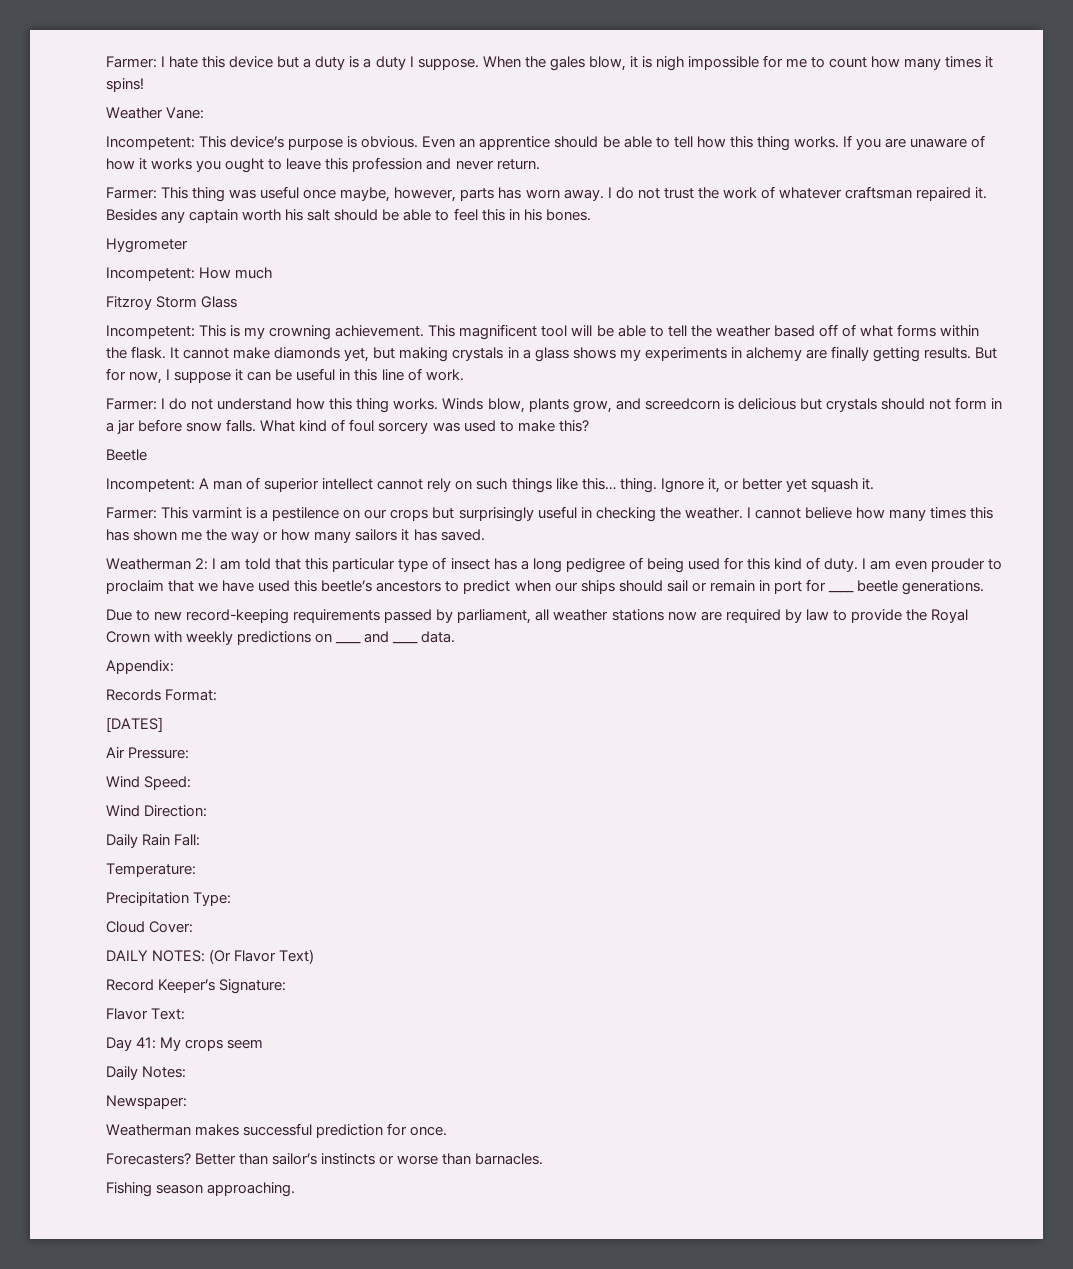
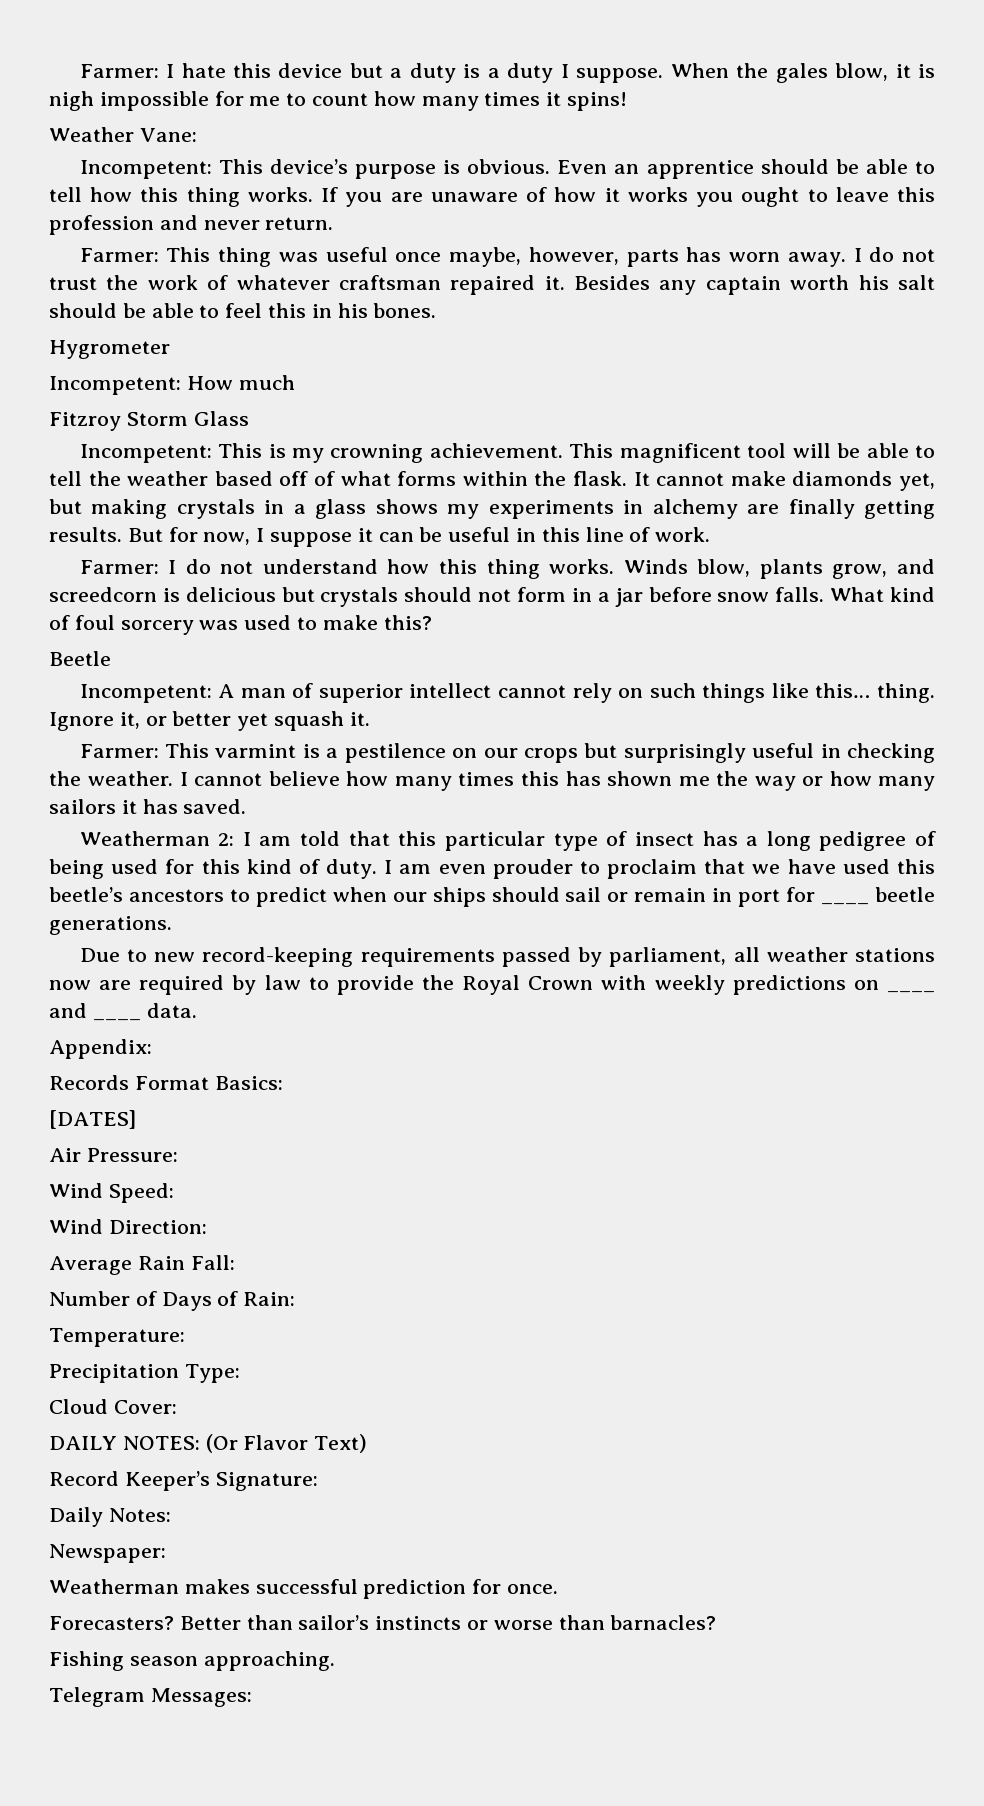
[165,689,218,701] Format: -> [134,1076,283,1090] Format Basics:
[106,834,138,848] Daily -> [49,1256,132,1275] Average
(201, 840) none -> [49,1291,296,1311] // Number of Days of Rain:
[106,1008,186,1020] [106,1037,264,1051] // Flavor Text: // Day 41: My crops seem -> (318, 1481) none
[475,1153,544,1165] barnacles. -> [610,1615,717,1630] barnacles?
(296, 1189) none -> [49,1687,252,1707] // Telegram Messages:

